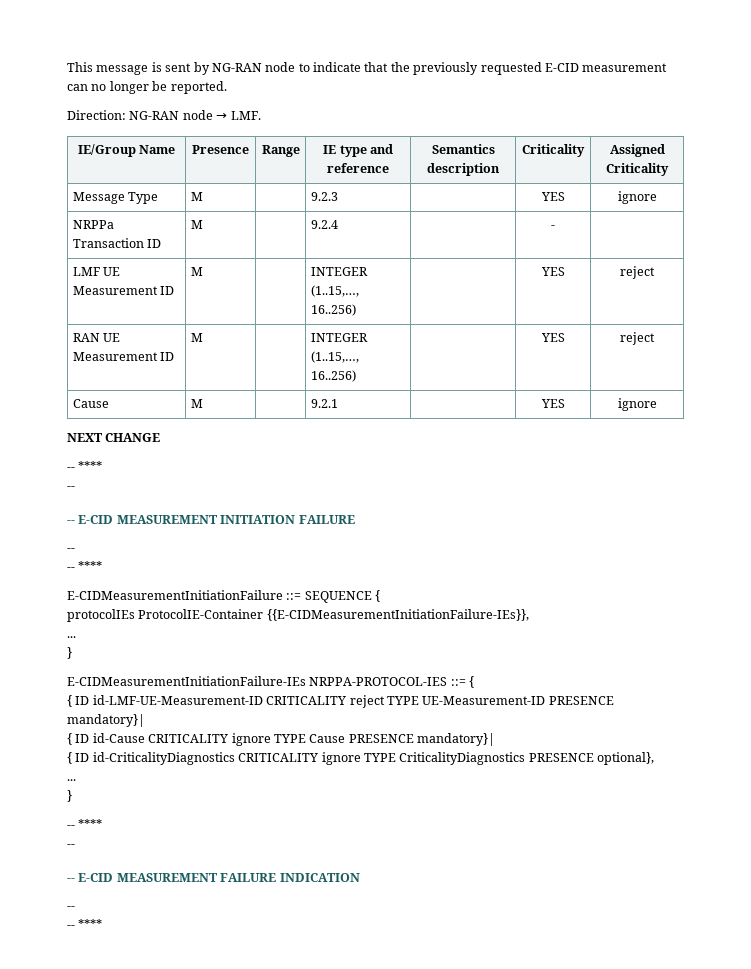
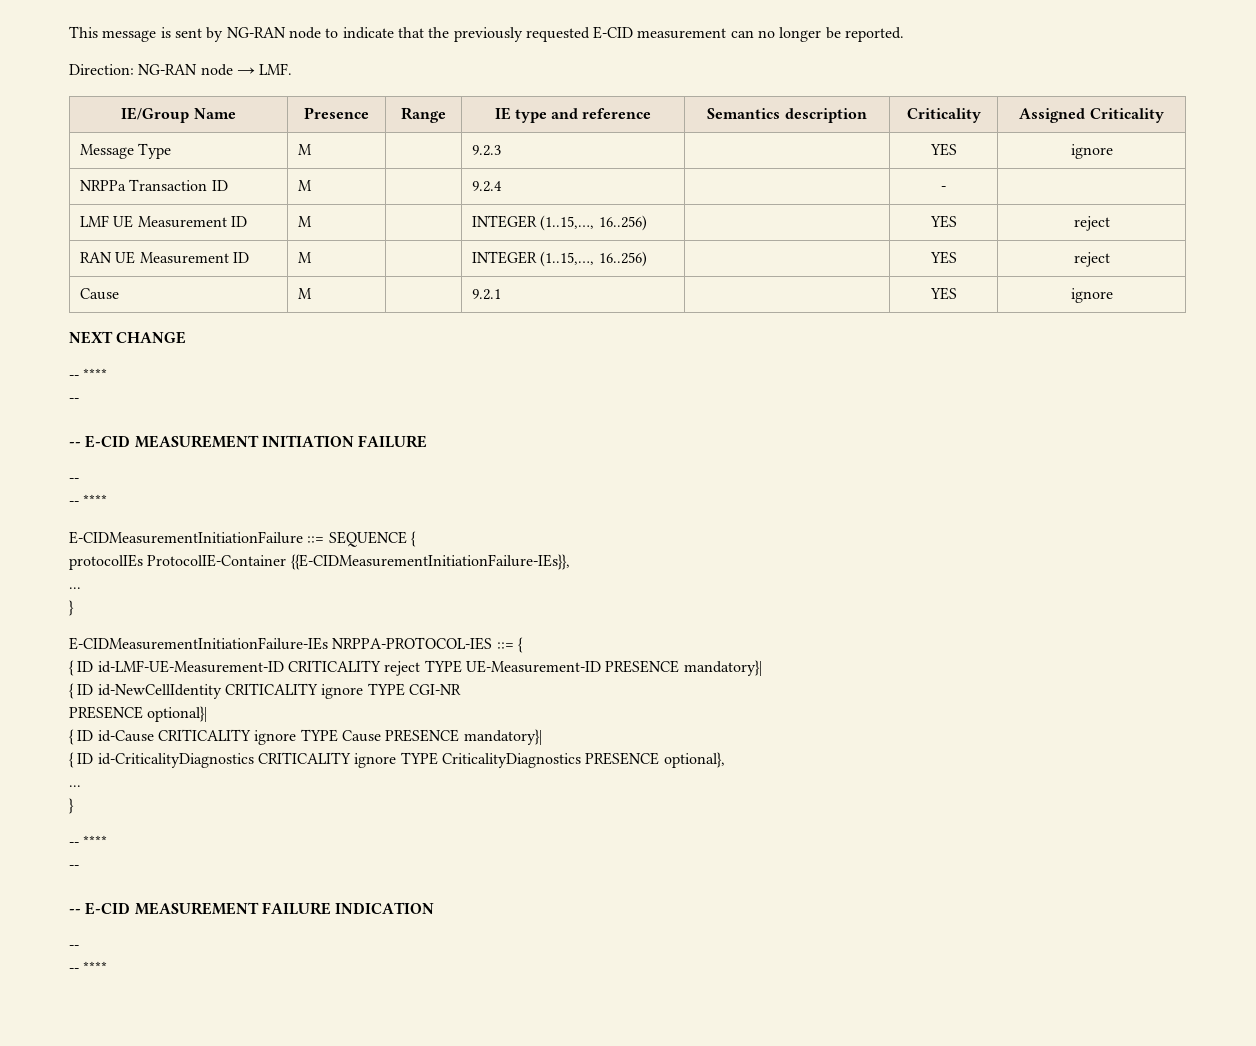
(145, 720) none -> [69,683,461,699] [69,706,208,722] // { ID id-NewCellIdentity CRITICALITY ignore TYPE CGI-NR // PRESENCE optional}|

